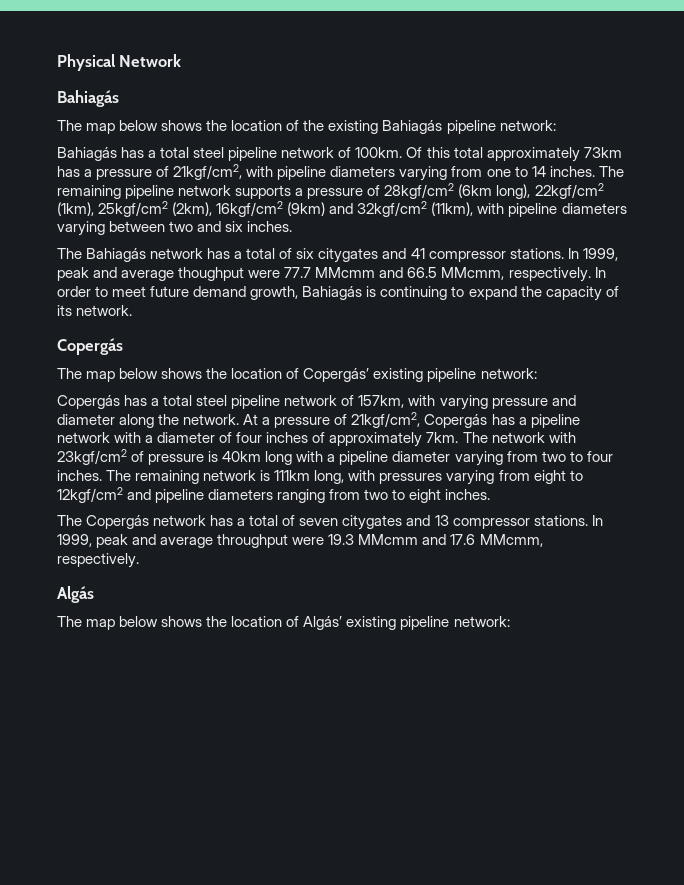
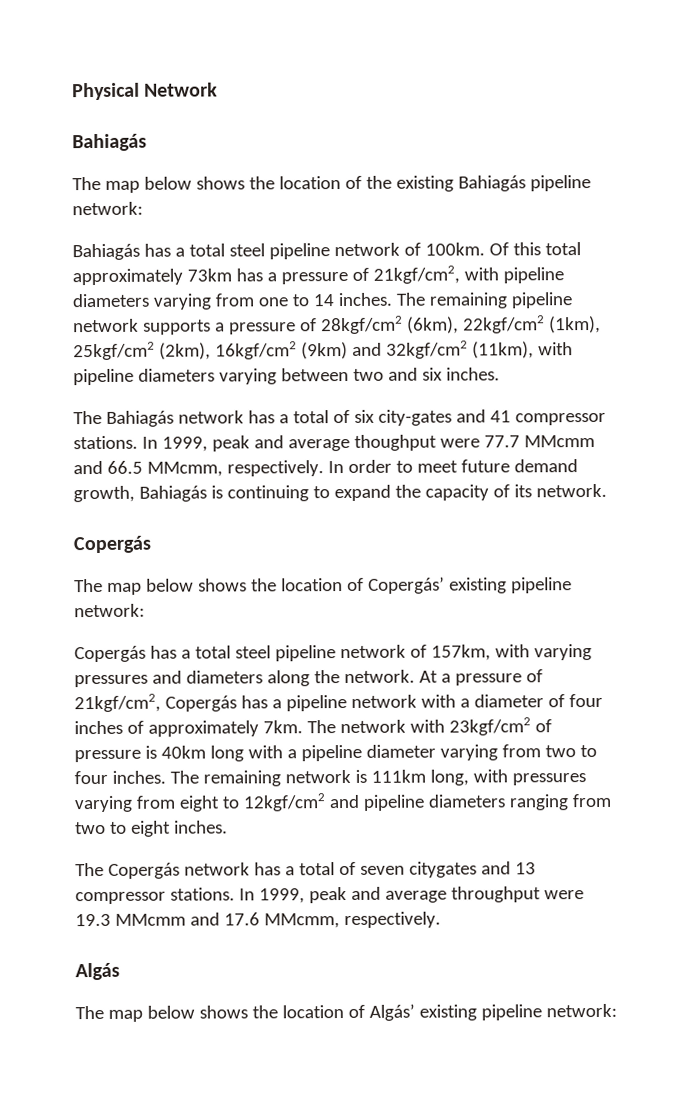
[458,184,531,199] (6km long), -> [406,316,459,334] (6km),
[318,248,379,263] citygates -> [377,409,452,426] city-gates
[491,395,576,409] [57,414,115,425] pressure and diameter -> [74,670,263,688] pressures and diameters

